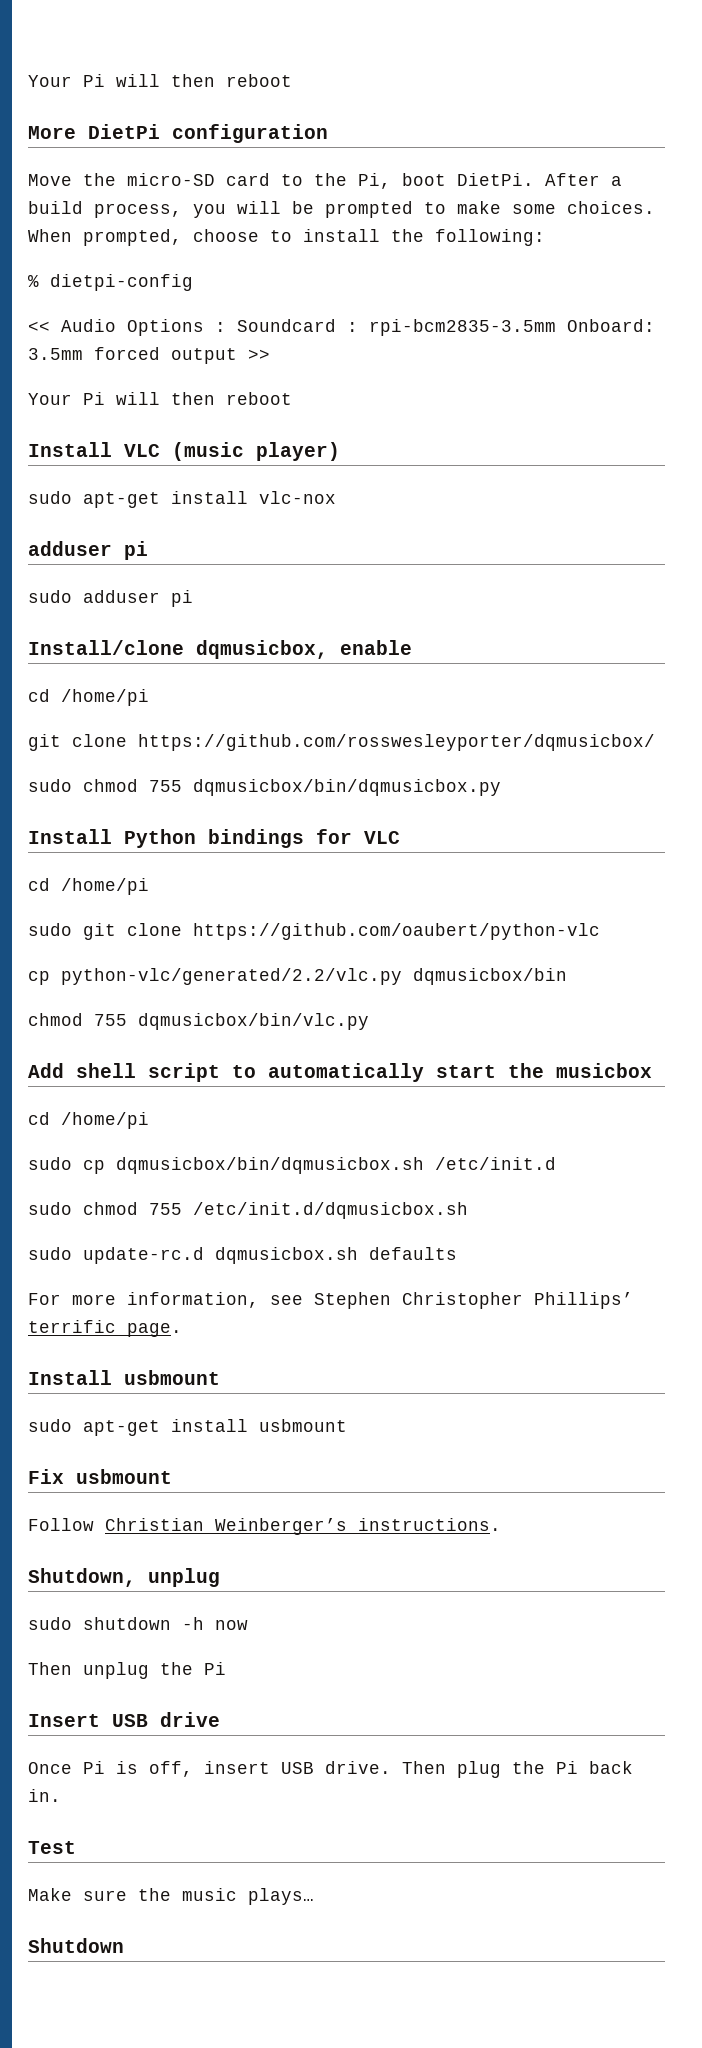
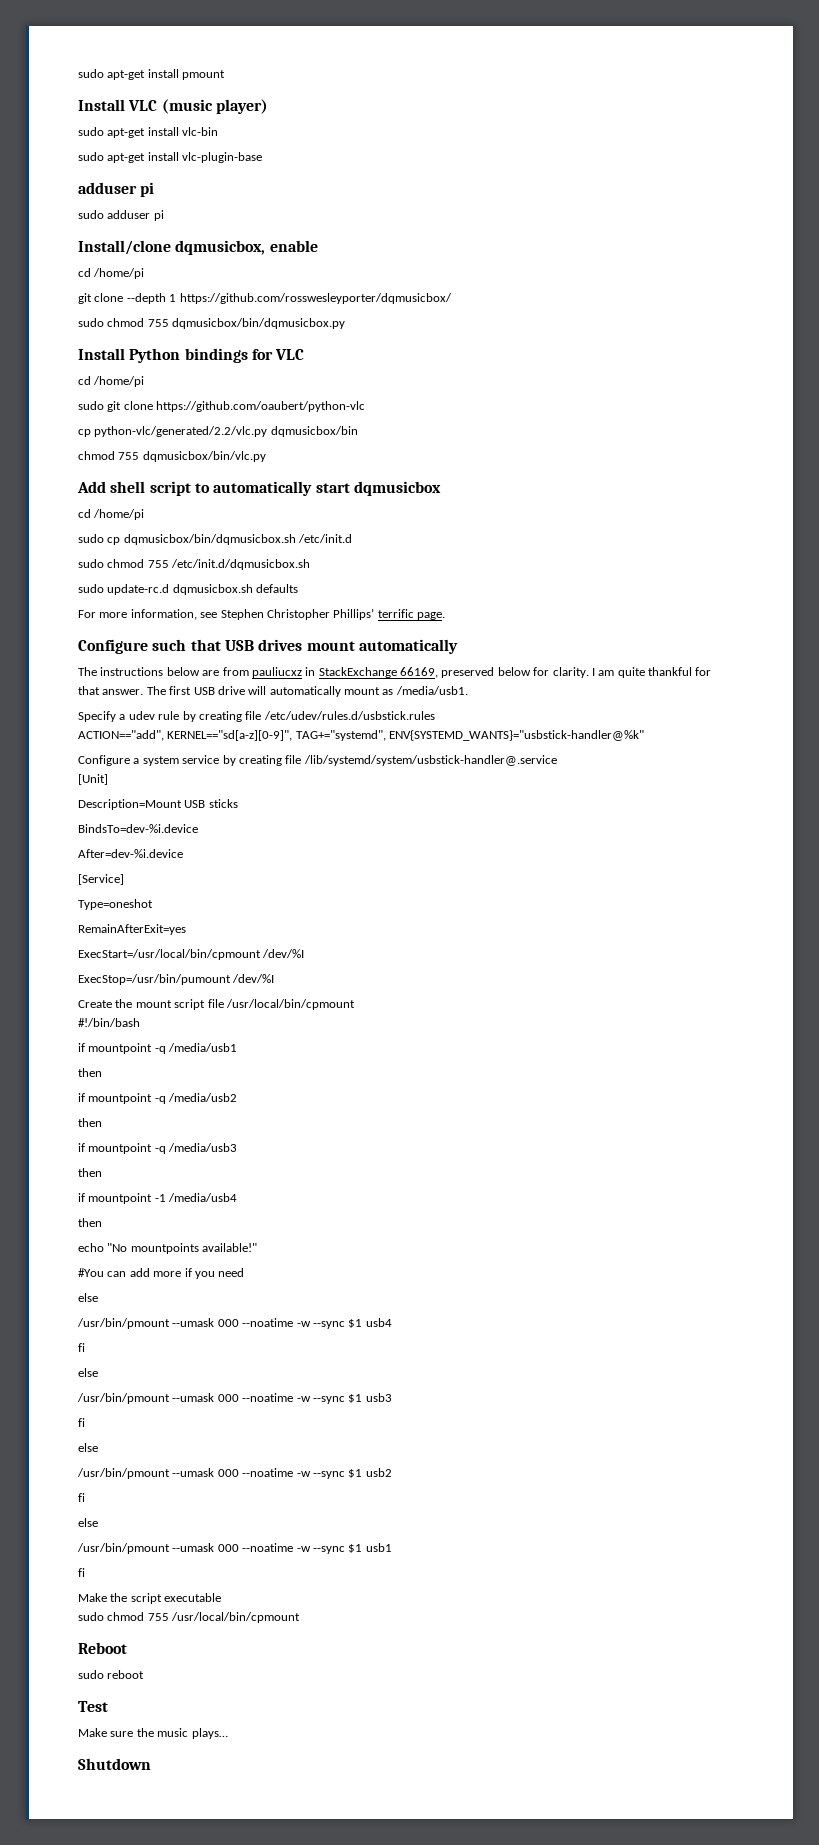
[28,74,292,87] [28,124,328,143] [28,173,622,189] [28,201,655,218] [28,229,545,246] [28,274,193,291] [28,319,655,336] [28,347,270,364] [28,392,292,405] Your Pi will then reboot // More DietPi configuration // Move the micro-SD card to the Pi, boot DietPi. After a build process, you will be prompted to make some choices. When prompted, choose to install the following: // % dietpi-config // << Audio Options : Soundcard : rpi-bcm2835-3.5mm Onboard: 3.5mm forced output >> // Your Pi will then reboot -> [78,69,226,80] sudo apt-get install pmount
[259,491,336,504] vlc-nox -> [182,127,219,136] [78,152,263,163] vlc-bin // sudo apt-get install vlc-plugin-base
(127, 740) none -> [126,293,177,304] --depth 1
[508,1063,652,1078] the musicbox -> [353,481,441,496] dqmusicbox
[28,1370,220,1385] [28,1419,347,1436] [28,1469,172,1484] [28,1518,501,1535] [28,1568,220,1587] [28,1617,248,1630] [28,1662,226,1679] [28,1712,220,1727] [28,1761,633,1778] [28,1789,61,1802] Install usbmount // sudo apt-get install usbmount // Fix usbmount // Follow Christian Weinberger’s instructions. // Shutdown, unplug // sudo shutdown -h now // Then unplug the Pi // Insert USB drive // Once Pi is off, insert USB drive. Then plug the Pi back in. -> [78,639,458,654] [78,667,712,678] [78,686,468,697] [78,711,435,722] [78,730,645,741] [78,755,557,766] [78,774,108,785] [78,799,238,810] [78,824,198,833] [78,849,183,858] [78,874,124,885] [78,899,153,910] [78,924,186,935] [78,949,305,960] [78,974,275,985] [78,999,355,1010] [78,1018,140,1027] [78,1043,238,1054] [78,1068,102,1077] [78,1093,238,1104] [78,1118,102,1127] [78,1143,238,1154] [78,1168,102,1177] [78,1193,238,1204] [78,1218,102,1227] [78,1243,258,1254] [78,1268,245,1279] [78,1293,98,1302] [77,1318,392,1329] [78,1343,85,1352] [78,1368,98,1377] [77,1393,392,1404] [78,1418,85,1427] [78,1443,98,1452] [77,1468,392,1479] [78,1493,85,1502] [78,1518,98,1527] [77,1543,392,1554] [78,1568,85,1577] [78,1593,222,1604] [78,1612,301,1623] [78,1642,127,1654] [78,1670,145,1679] Configure such that USB drives mount automatically // The instructions below are from pauliucxz in StackExchange 66169, preserved below for clarity. I am quite thankful for that answer. The first USB drive will automatically mount as /media/usb1. // Specify a udev rule by creating file /etc/udev/rules.d/usbstick.rules // ACTION=="add", KERNEL=="sd[a-z][0-9]", TAG+="systemd", ENV{SYSTEMD_WANTS}="usbstick-handler@%k" // Configure a system service by creating file /lib/systemd/system/usbstick-handler@.service // [Unit] // Description=Mount USB sticks // BindsTo=dev-%i.device // After=dev-%i.device // [Service] // Type=oneshot // RemainAfterExit=yes // ExecStart=/usr/local/bin/cpmount /dev/%I // ExecStop=/usr/bin/pumount /dev/%I // Create the mount script file /usr/local/bin/cpmount // #!/bin/bash // if mountpoint -q /media/usb1 // then // if mountpoint -q /media/usb2 // then // if mountpoint -q /media/usb3 // then // if mountpoint -1 /media/usb4 // then // echo "No mountpoints available!" // #You can add more if you need // else // /usr/bin/pmount --umask 000 --noatime -w --sync $1 usb4 // fi // else // /usr/bin/pmount --umask 000 --noatime -w --sync $1 usb3 // fi // else // /usr/bin/pmount --umask 000 --noatime -w --sync $1 usb2 // fi // else // /usr/bin/pmount --umask 000 --noatime -w --sync $1 usb1 // fi // Make the script executable // sudo chmod 755 /usr/local/bin/cpmount // Reboot // sudo reboot

